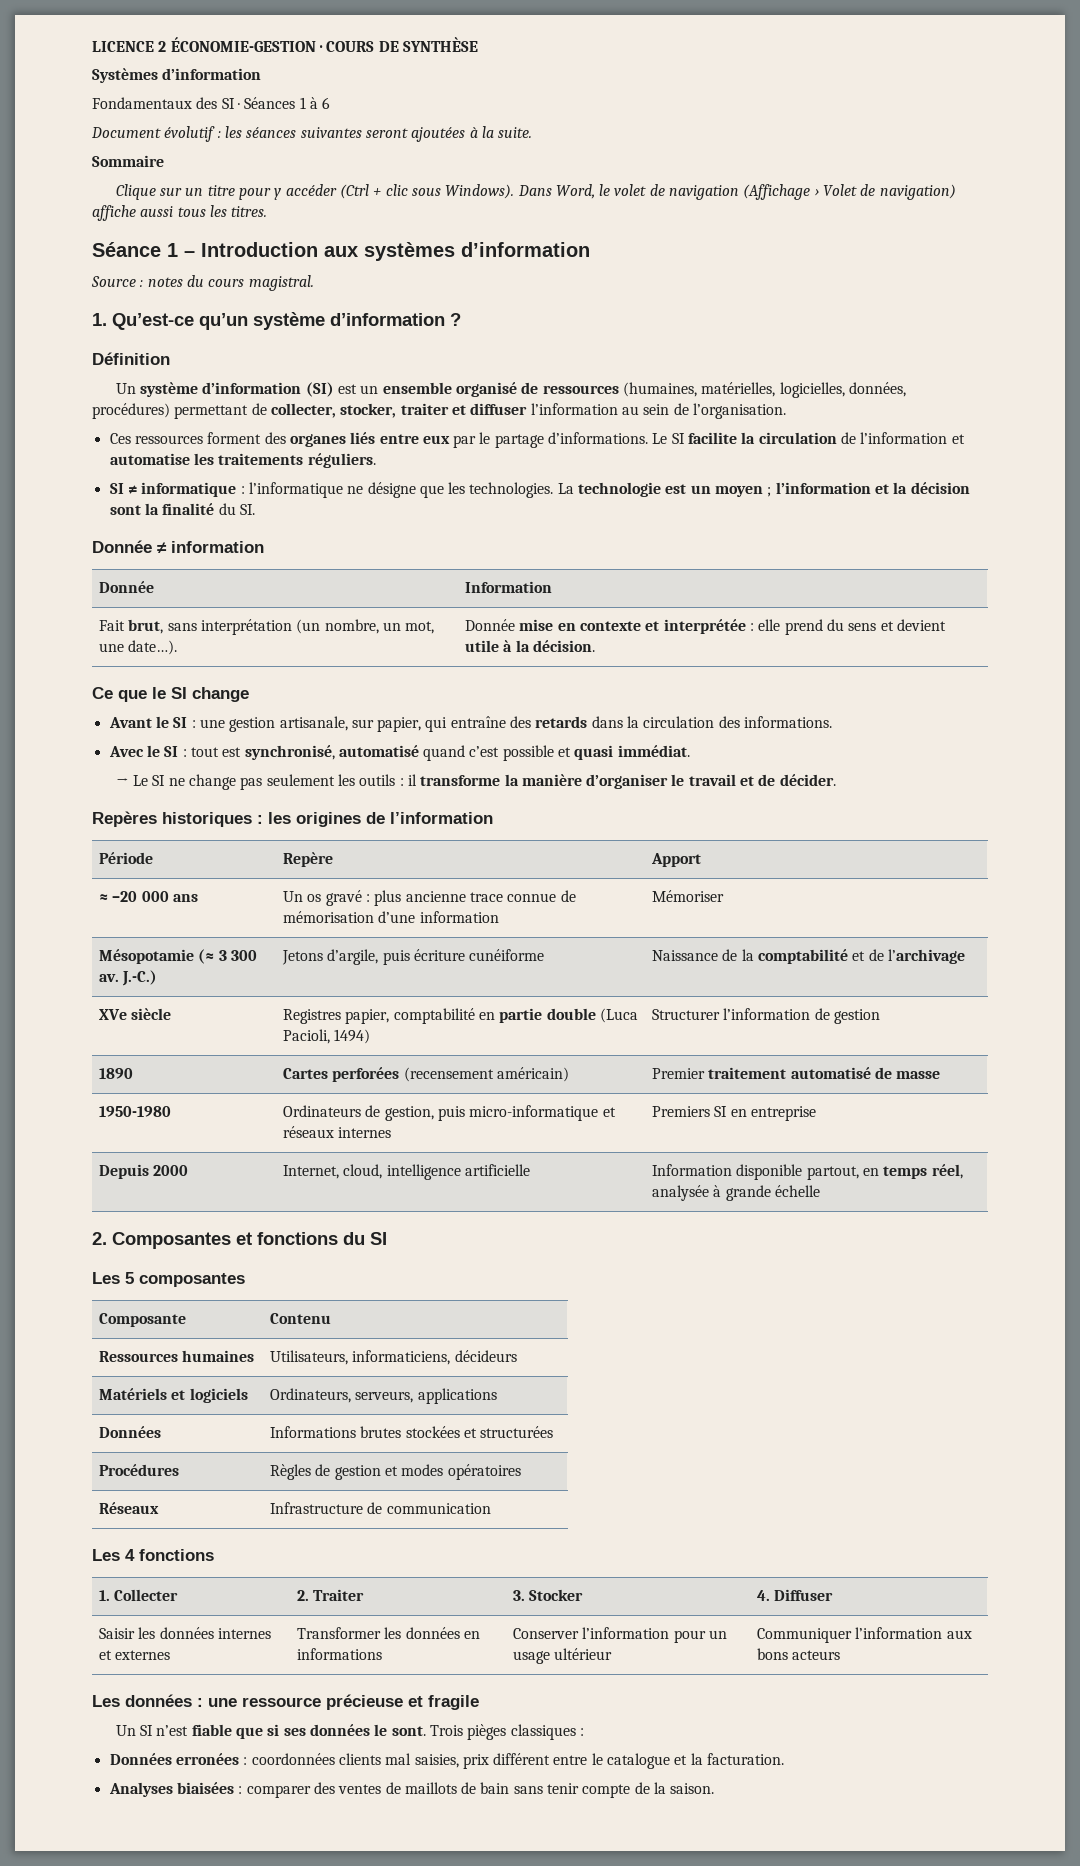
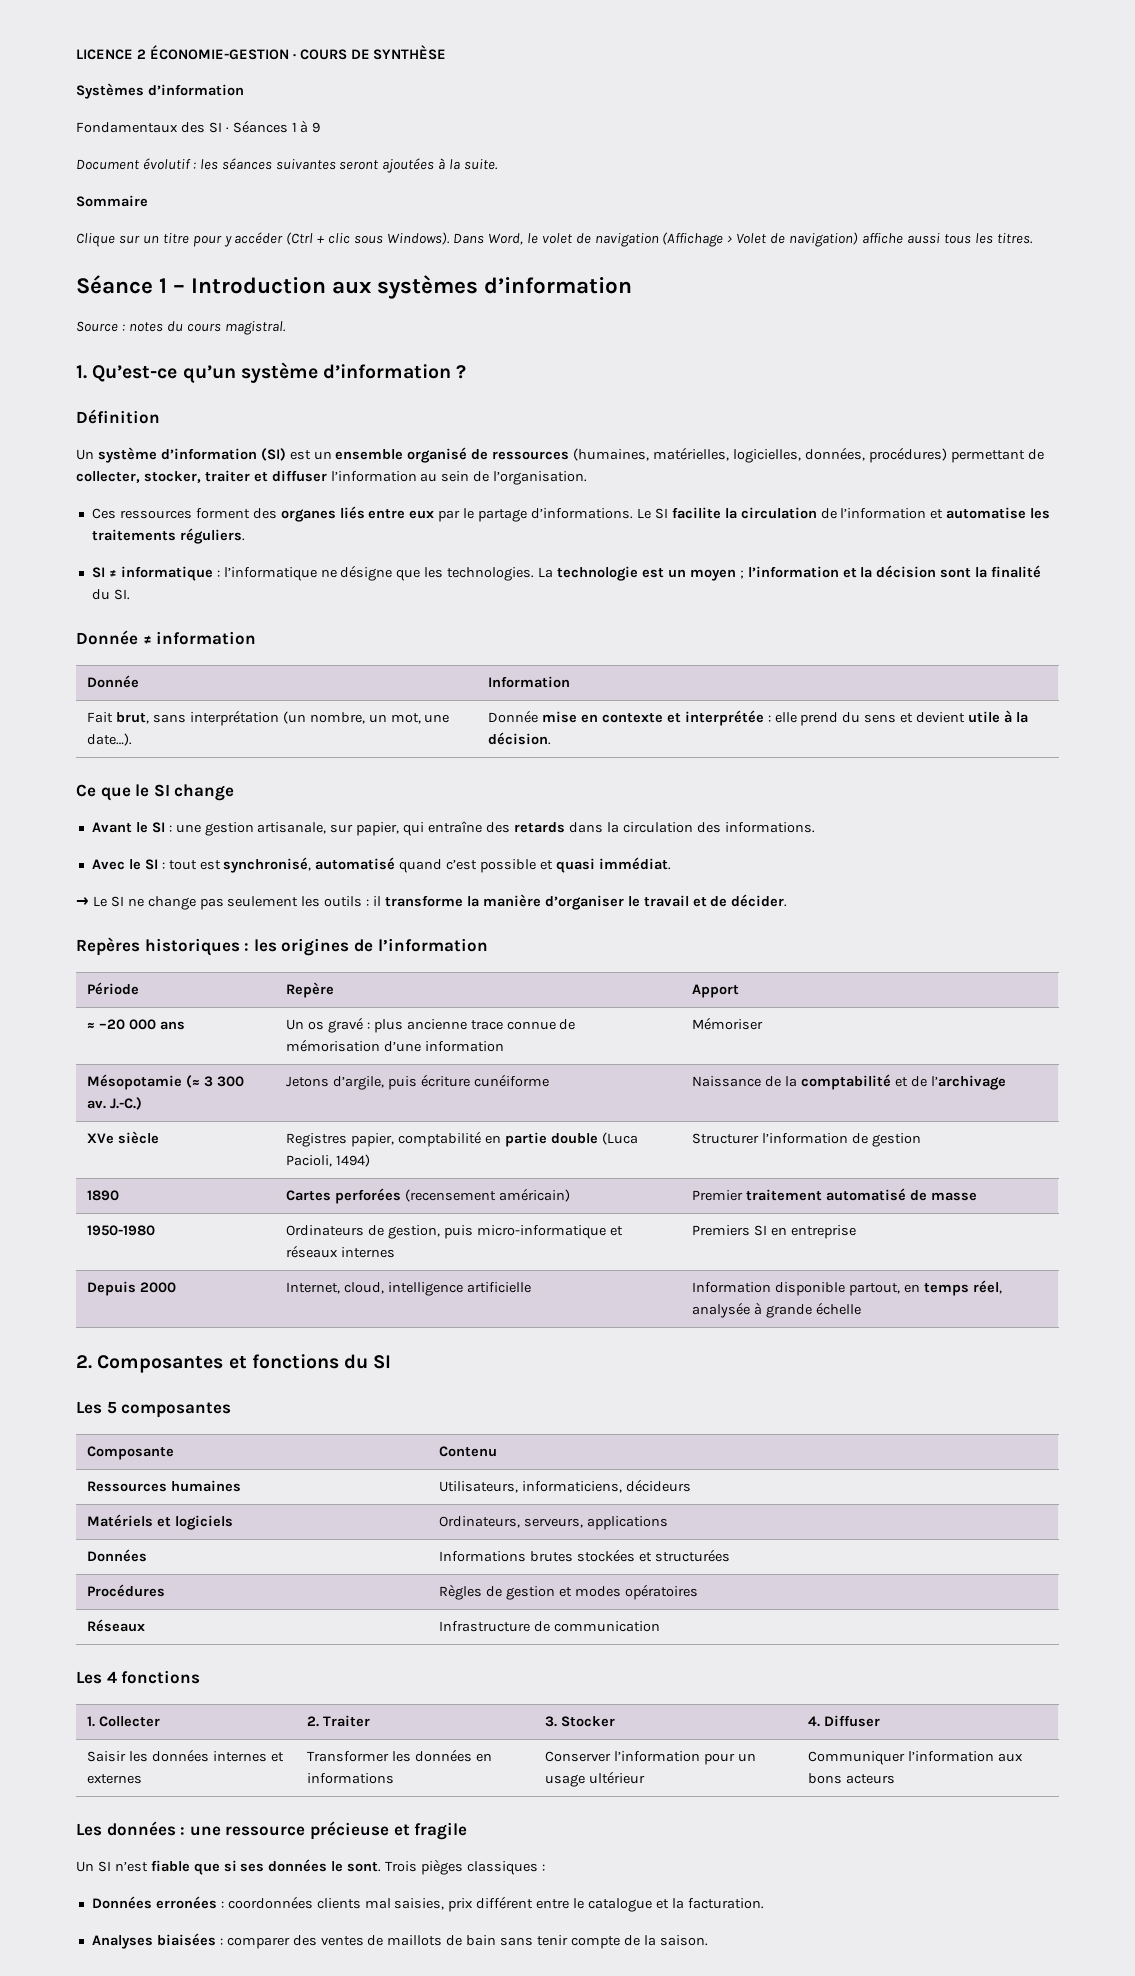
[322,97,331,109] 6 -> [312,122,321,133] 9

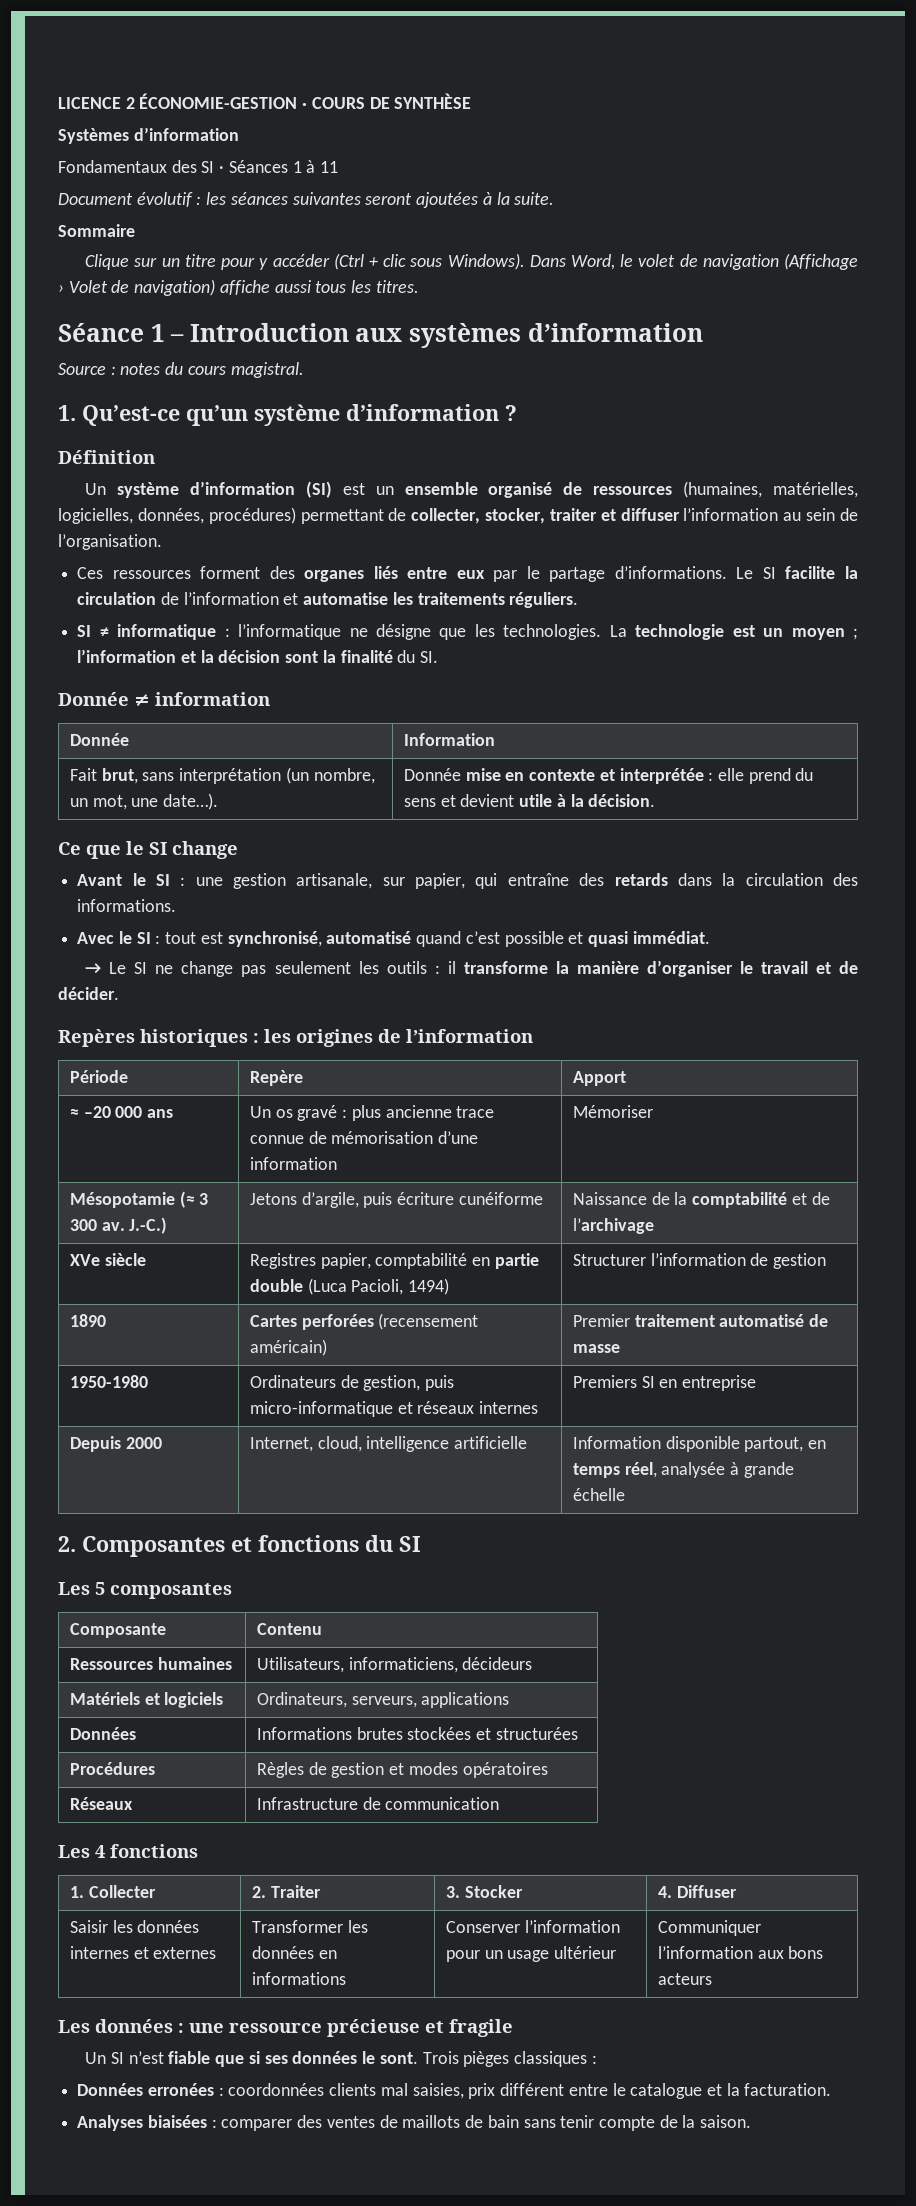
[312,122,321,133] 9 -> [320,161,339,173] 11

